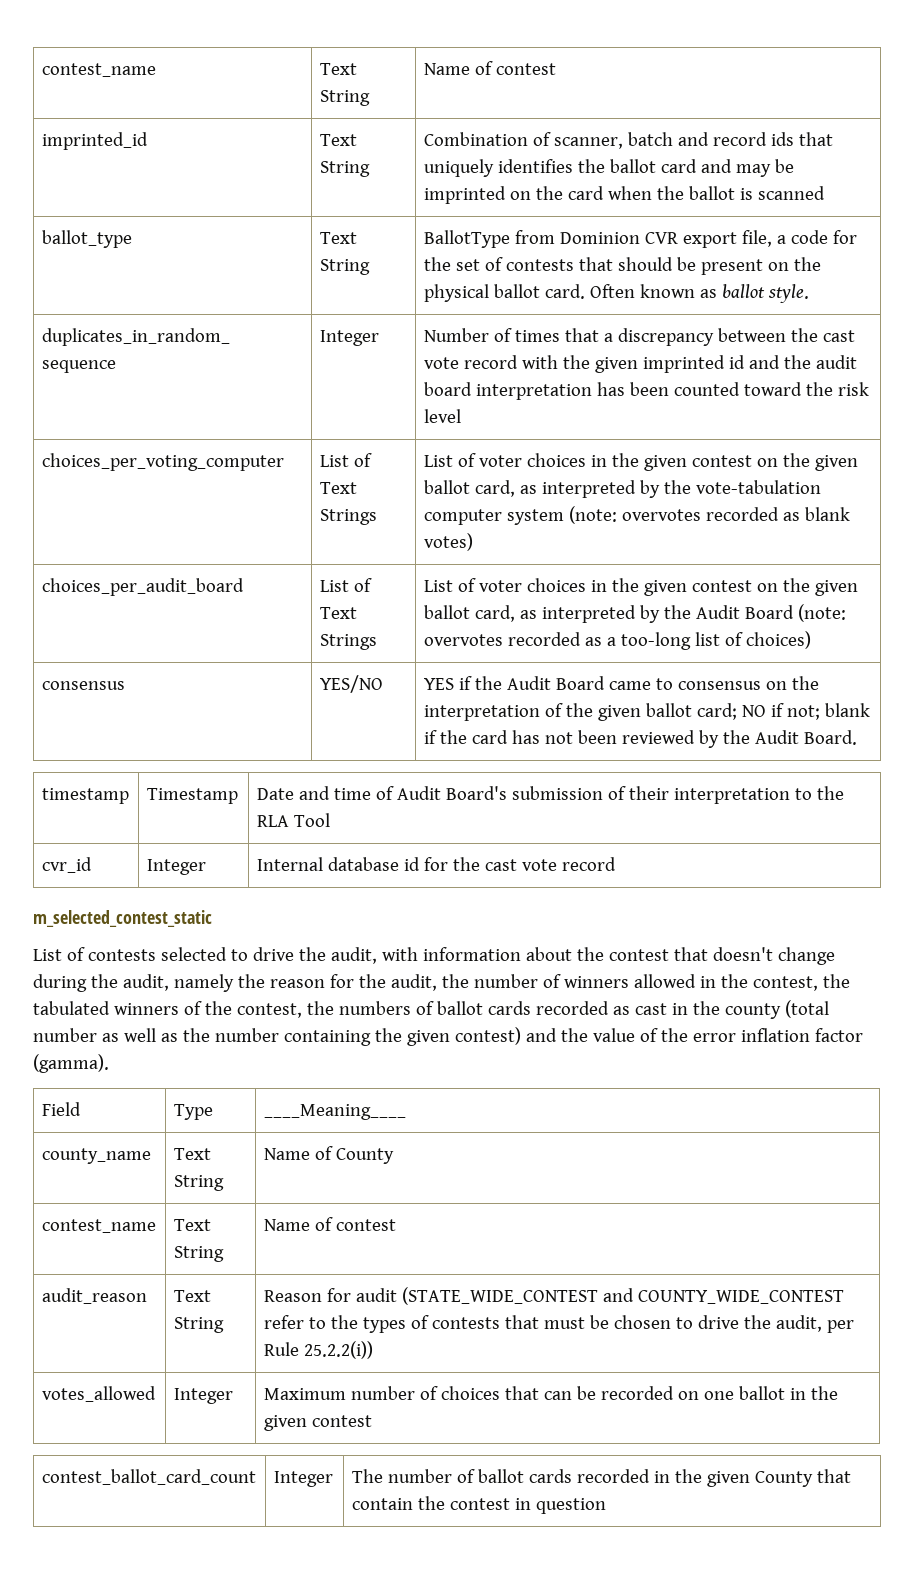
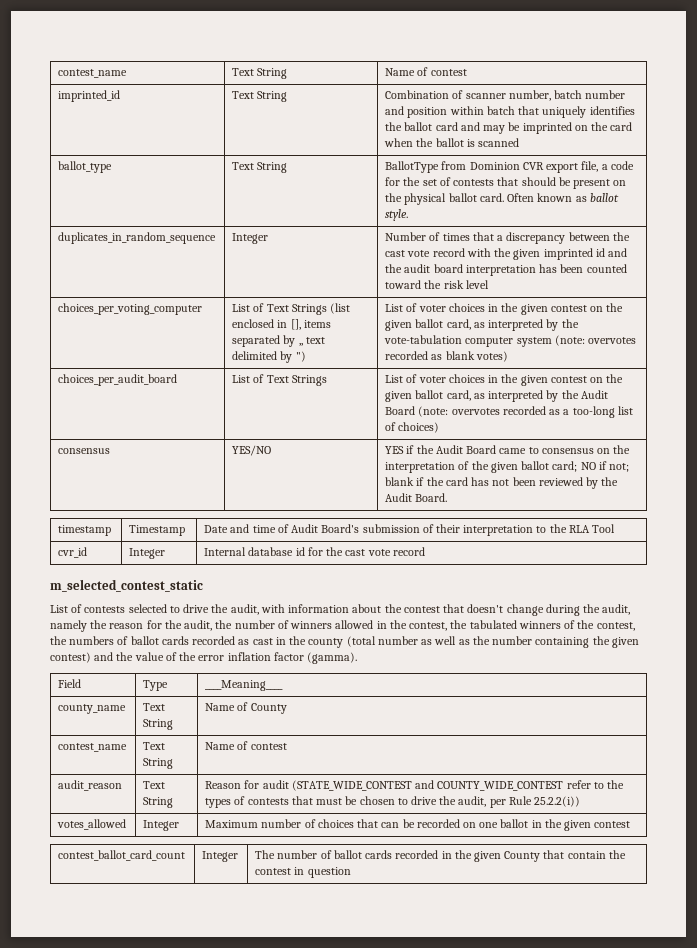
[553,132,794,149] scanner, batch and record ids -> [465,90,626,101] [385,106,515,118] scanner number, batch number and position within batch
(377, 517) none -> [330,303,351,314] [232,319,331,330] [232,335,325,347] [232,351,306,363] (list enclosed in [], items separated by ,, text delimited by ")

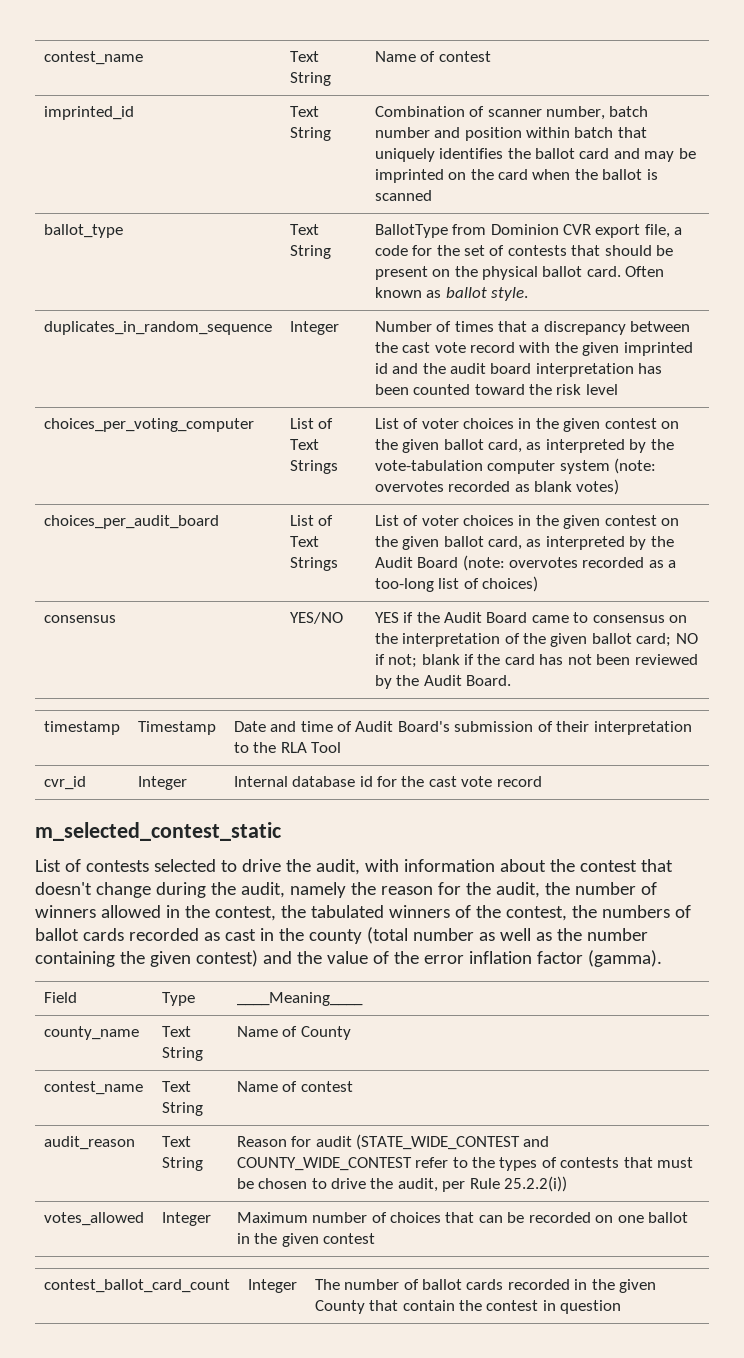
[330,303,351,314] [232,319,331,330] [232,335,325,347] [232,351,306,363] (list enclosed in [], items separated by ,, text delimited by ") -> (338, 467) none

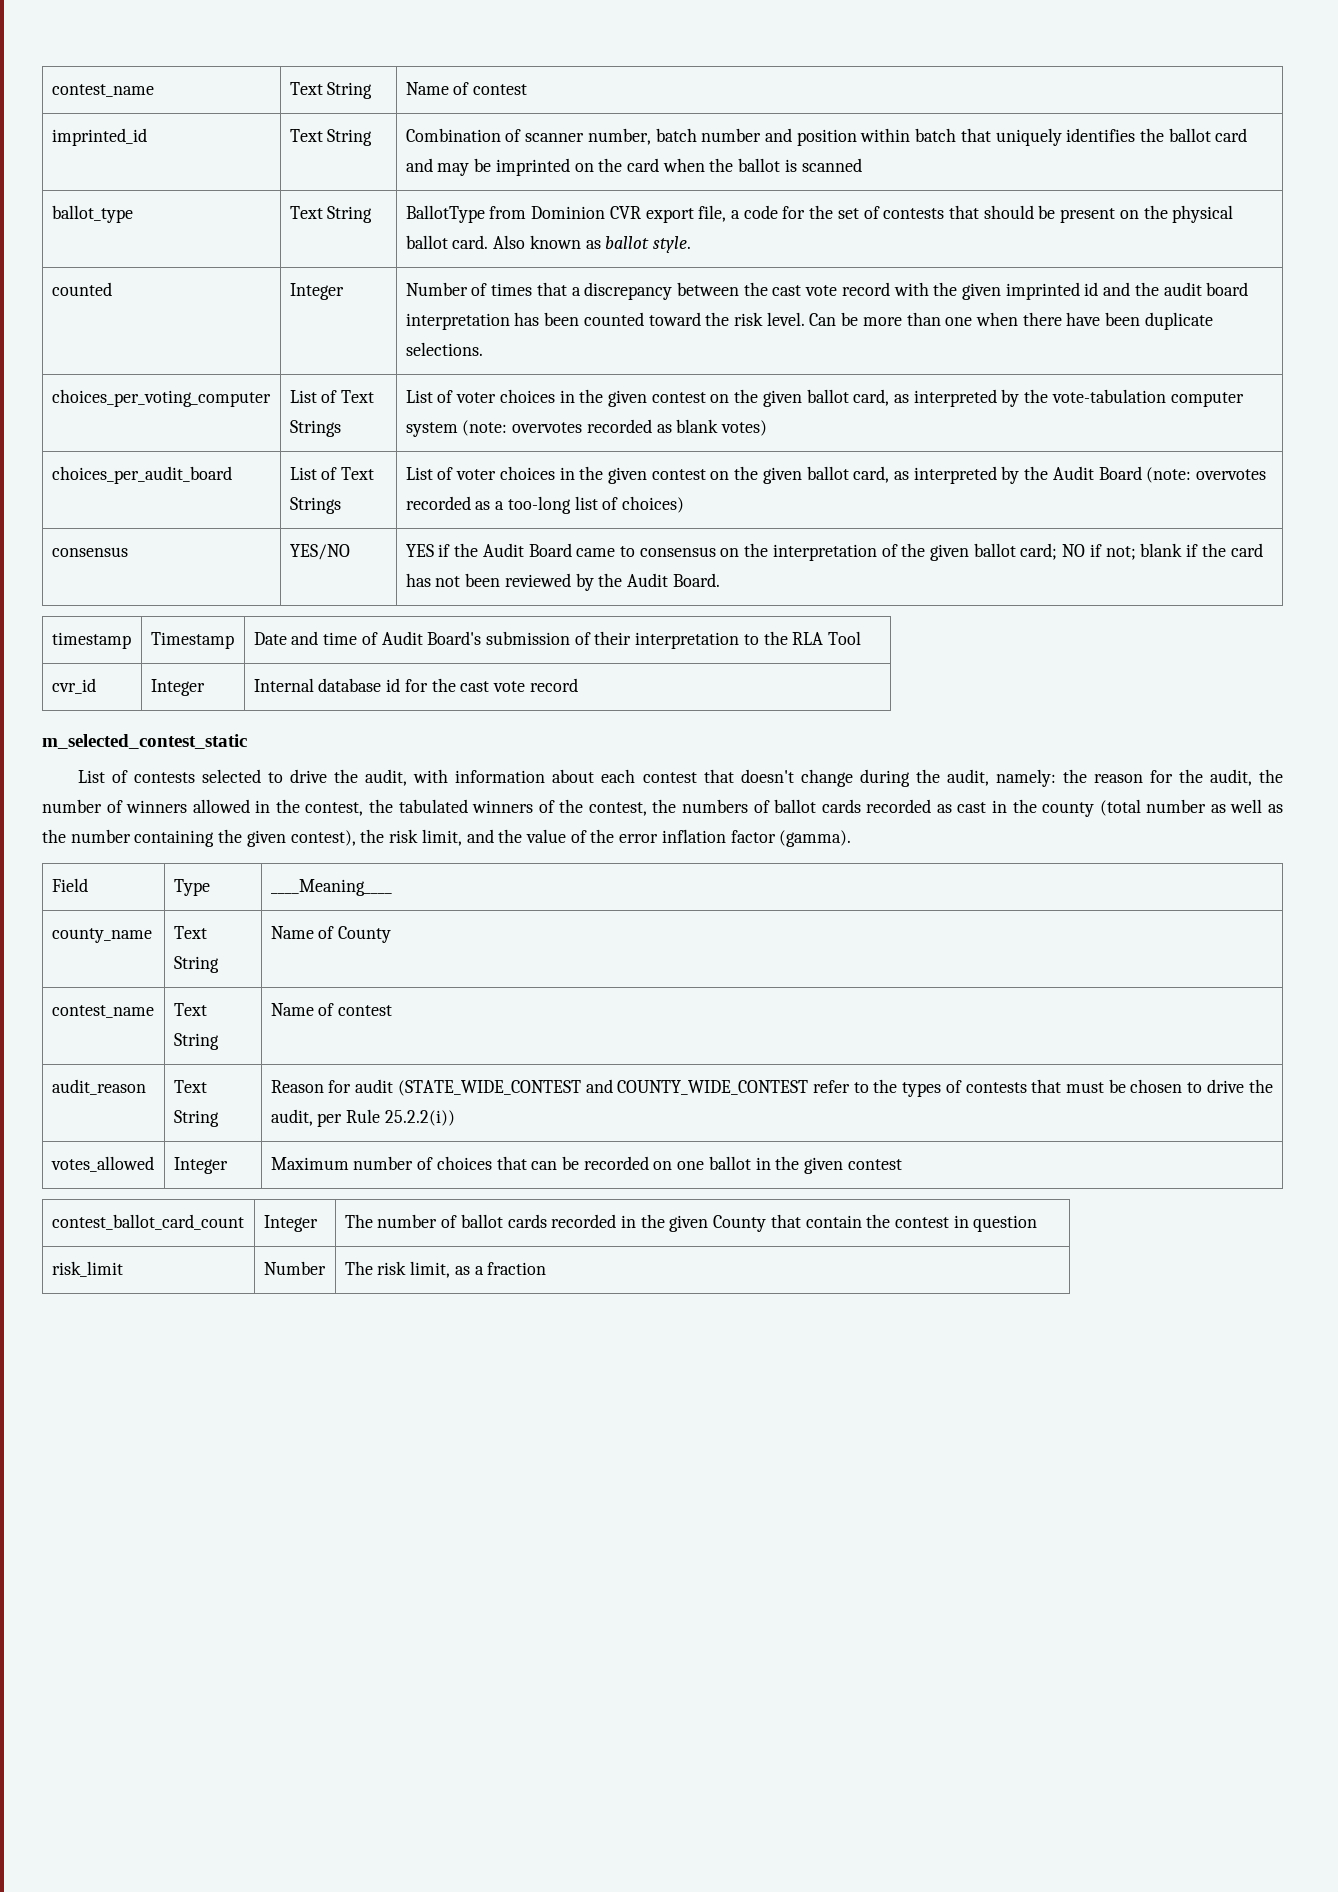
[625,266,665,277] Often -> [493,235,526,249] Also
[43,321,272,335] duplicates_in_random_sequence -> [51,282,112,296] counted
[585,384,618,395] level -> [766,312,1213,330] [405,342,483,356] level. Can be more than one when there have been duplicate selections.
[549,859,575,872] the -> [601,769,636,783] each
[289,882,346,898] namely -> [995,769,1056,787] namely:
[195,950,258,967] contest) -> [290,829,462,846] contest), the risk limit,
(622, 1307) none -> [51,1261,123,1277] [263,1261,326,1275] [344,1261,547,1278] // risk_limit | Number | The risk limit, as a fraction

